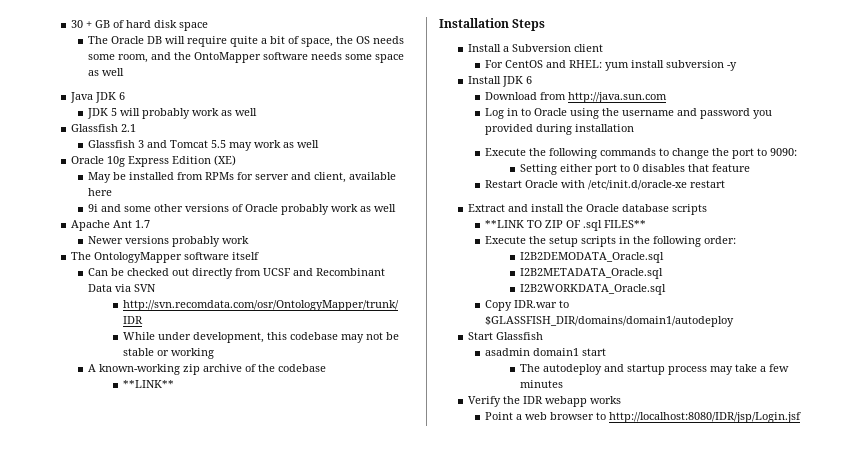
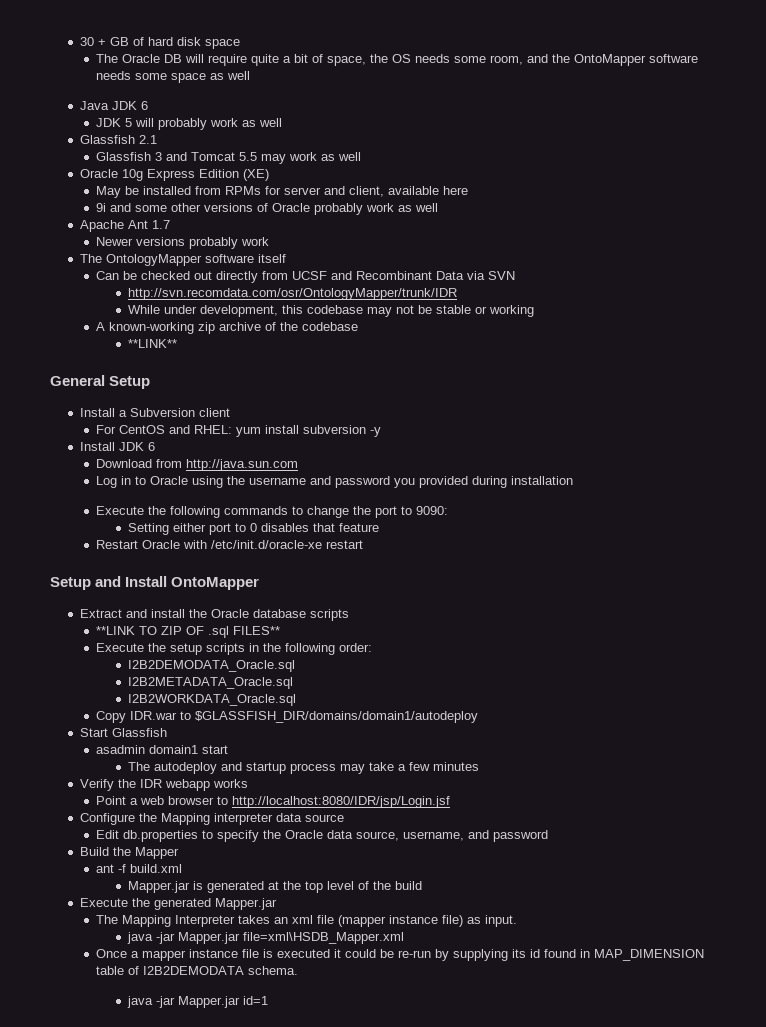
[439,18,546,31] Installation Steps -> [50,375,151,389] General Setup
(726, 184) none -> [50,576,260,590] // Setup and Install OntoMapper
(802, 417) none -> [80,813,345,825] [96,830,549,842] [80,847,180,859] [96,864,183,873] [127,881,422,893] [80,898,278,910] [96,915,518,927] [126,932,404,944] [96,949,705,961] [96,966,299,975] [126,996,268,1008] // Configure the Mapping interpreter data source // Edit db.properties to specify the Oracle data source, username, and password // Build the Mapper // ant -f build.xml // Mapper.jar is generated at the top level of the build // Execute the generated Mapper.jar // The Mapping Interpreter takes an xml file (mapper instance file) as input. // java -jar Mapper.jar file=xml\HSDB_Mapper.xml // Once a mapper instance file is executed it could be re-run by supplying its id found in MAP_DIMENSION table of I2B2DEMODATA schema. // java -jar Mapper.jar id=1

